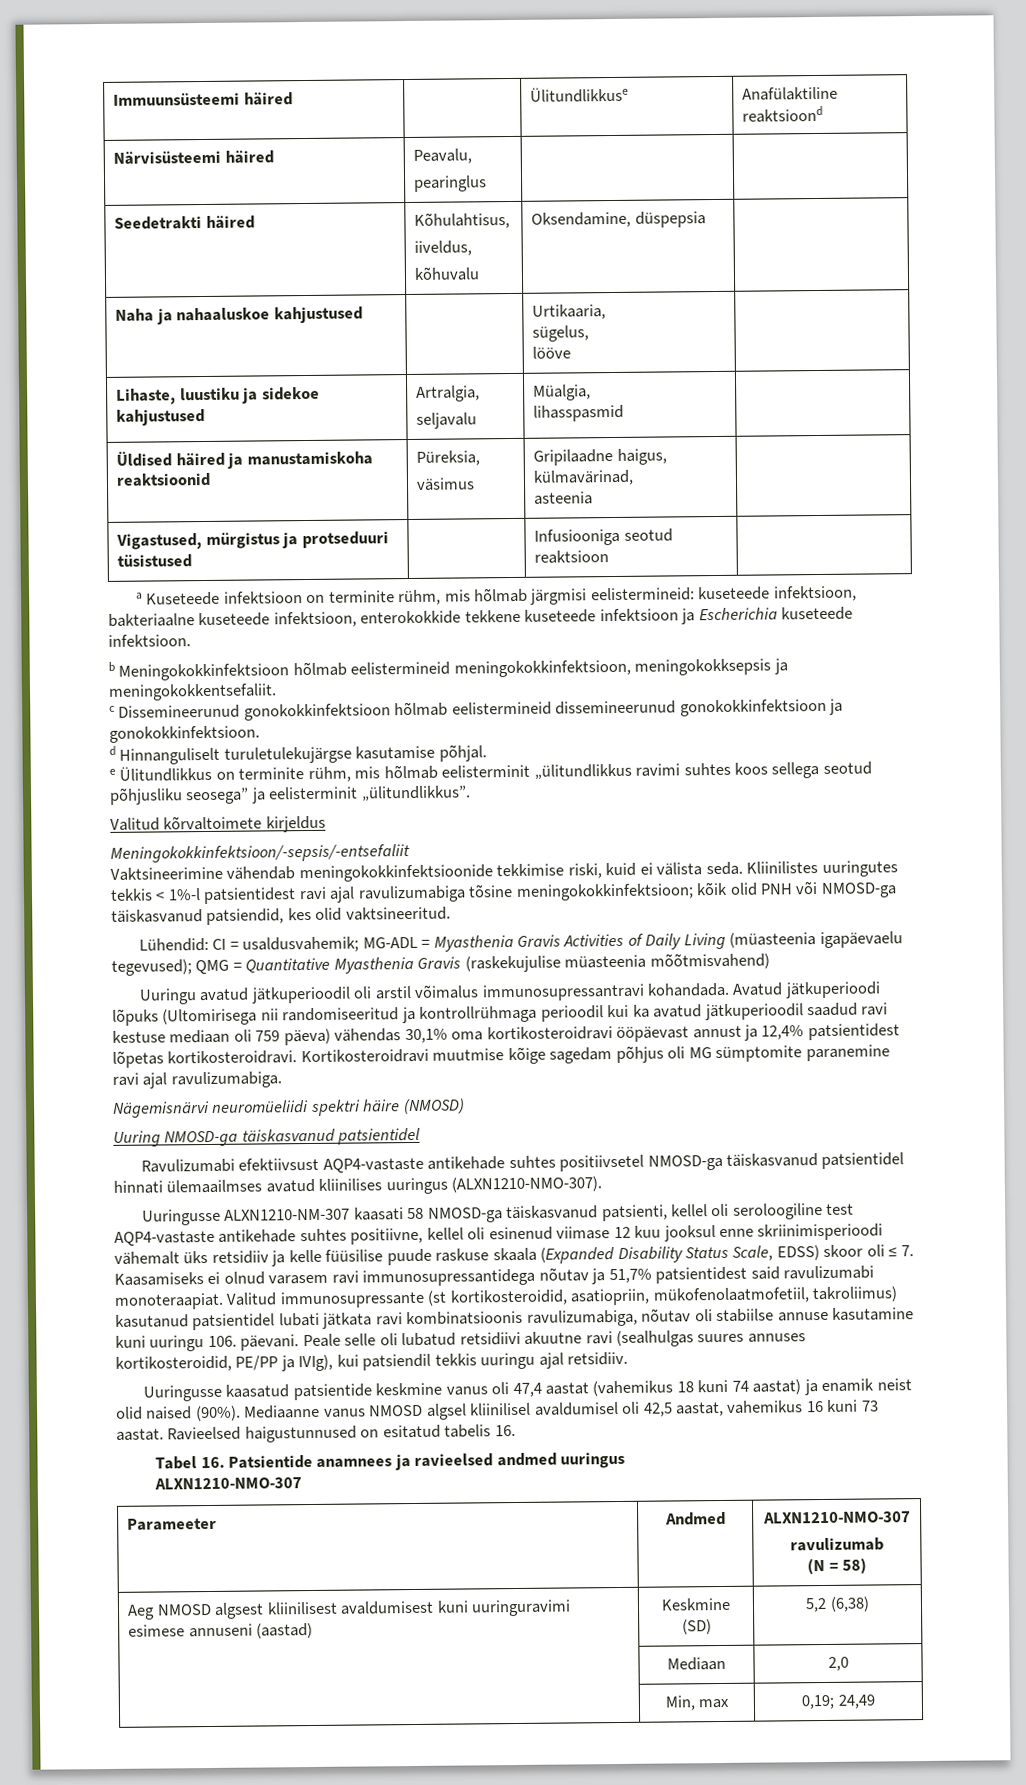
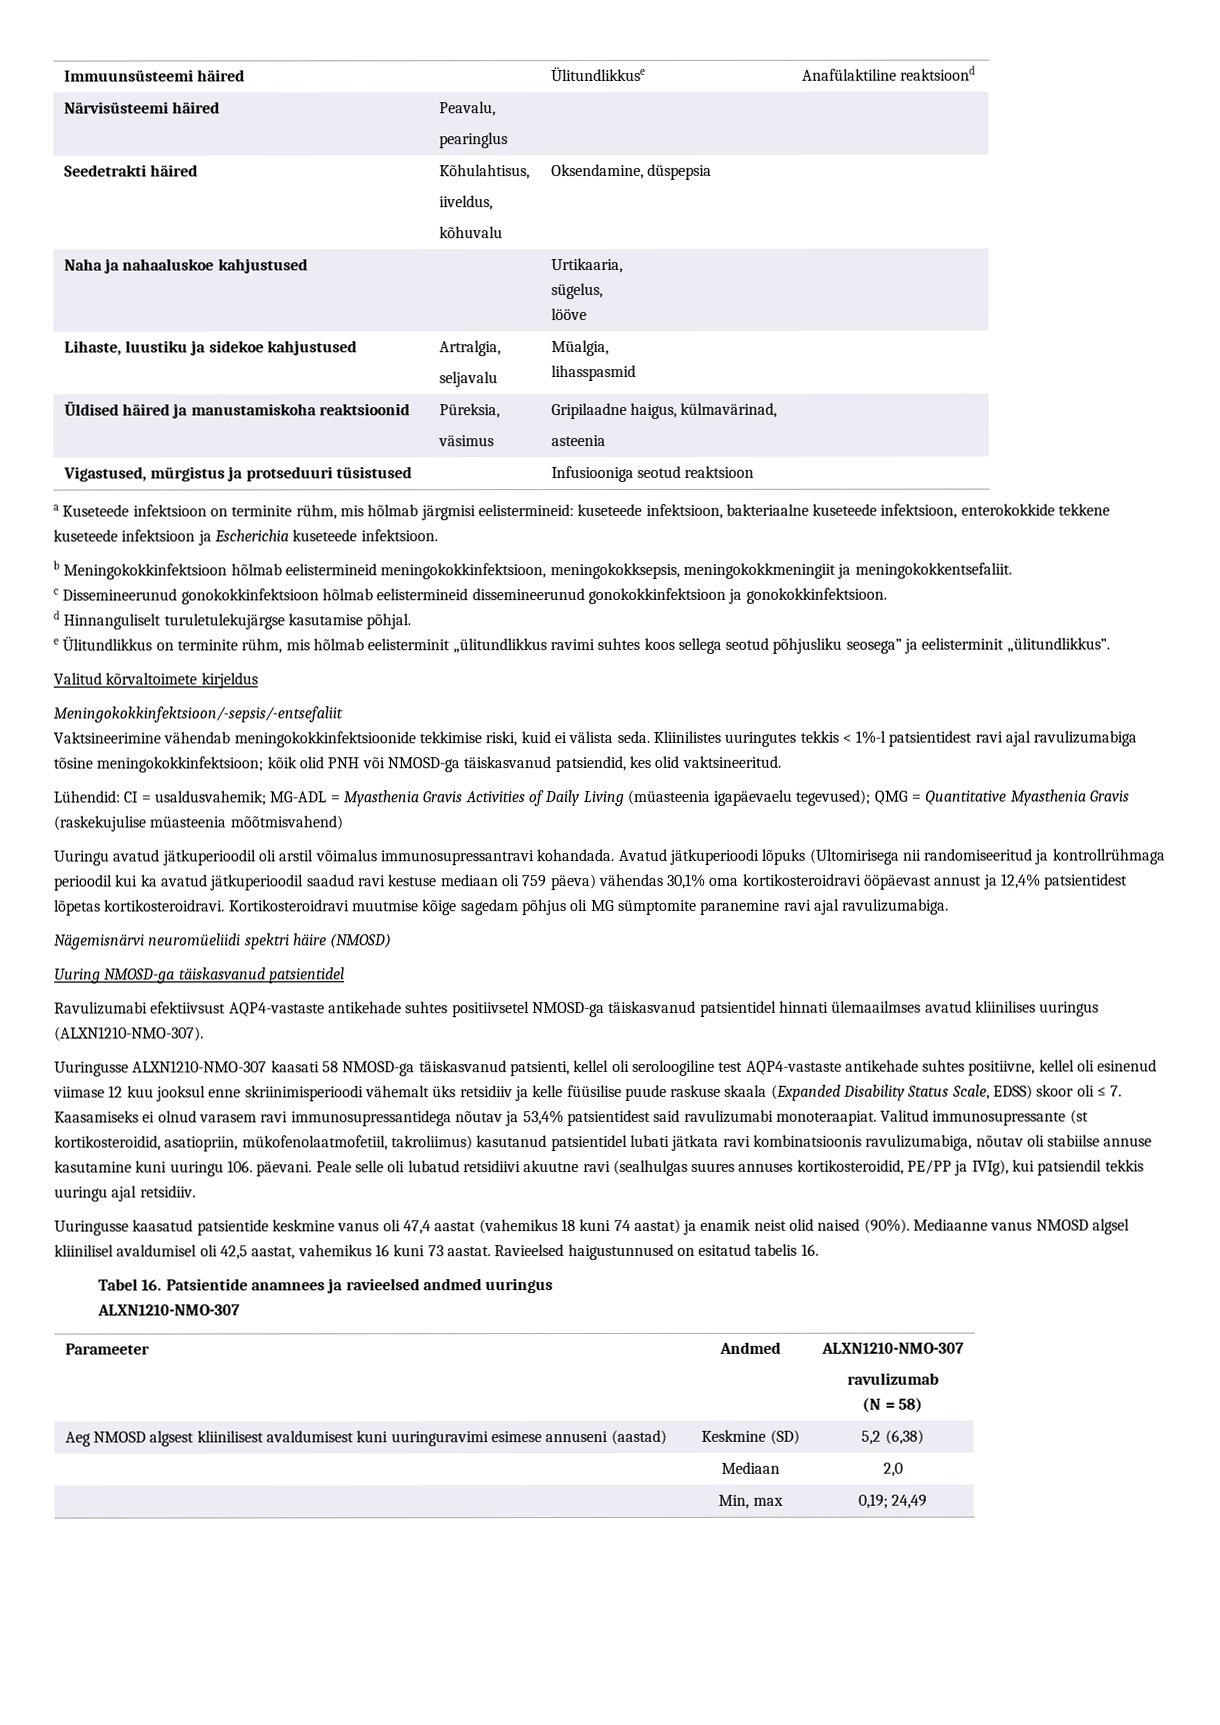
[634,658,772,676] meningokokksepsis -> [549,562,836,580] meningokokksepsis, meningokokkmeningiit
[224,1208,351,1221] ALXN1210-NM-307 -> [132,1060,268,1073] ALXN1210-NMO-307
[608,1268,652,1284] 51,7% -> [522,1110,564,1126] 53,4%

